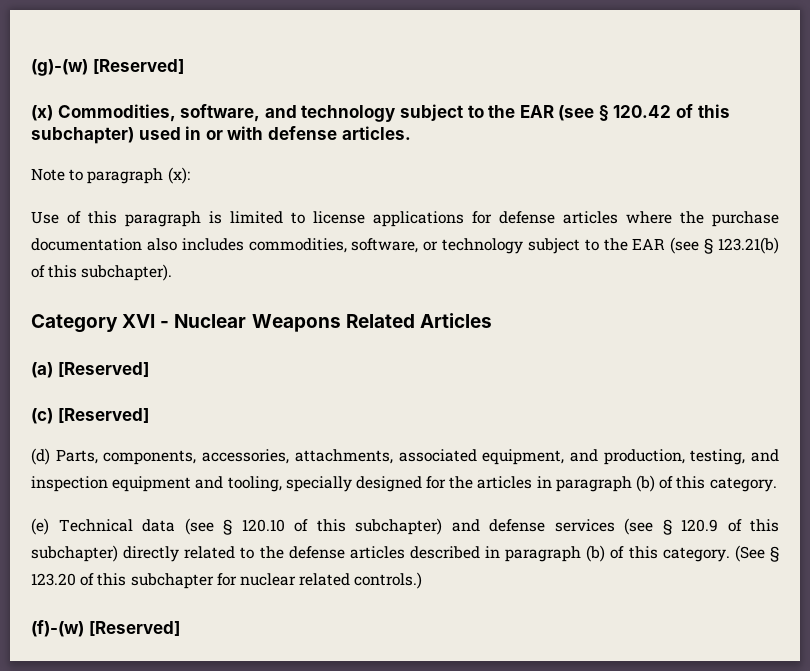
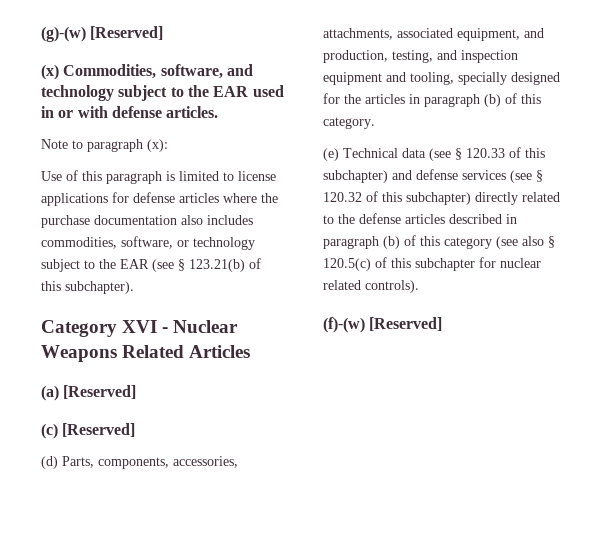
[558,104,730,121] [31,127,134,144] (see § 120.42 of this subchapter) -> (249, 91) none
[241,519,285,532] 120.10 -> [466,148,505,158] 120.33
[681,519,718,532] 120.9 -> [323,192,362,202] 120.32
[662,545,779,562] [31,573,76,586] category. (See § 123.20 -> [444,236,555,249] [323,258,371,271] category (see also § 120.5(c)
[354,572,423,589] controls.) -> [365,280,419,293] controls).

